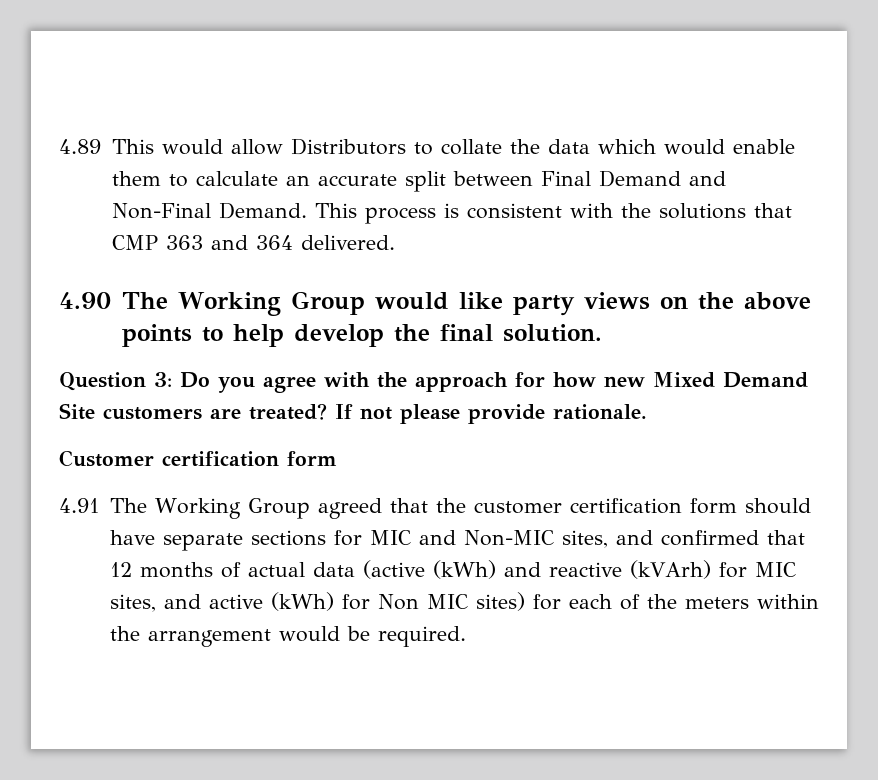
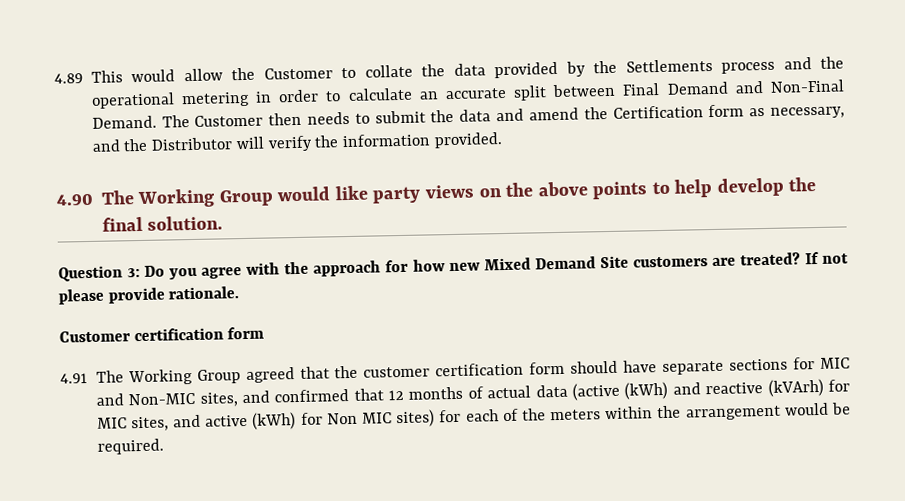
[290,138,406,155] Distributors -> [231,67,333,81] the Customer
[597,139,795,155] [111,171,161,186] which would enable them -> [494,56,845,79] [90,89,320,109] provided by the Settlements process and the operational metering in order
[314,203,792,224] [111,235,395,250] This process is consistent with the solutions that CMP 363 and 364 delivered. -> [161,104,846,128] [91,132,503,152] The Customer then needs to submit the data and amend the Certification form as necessary, and the Distributor will verify the information provided.

